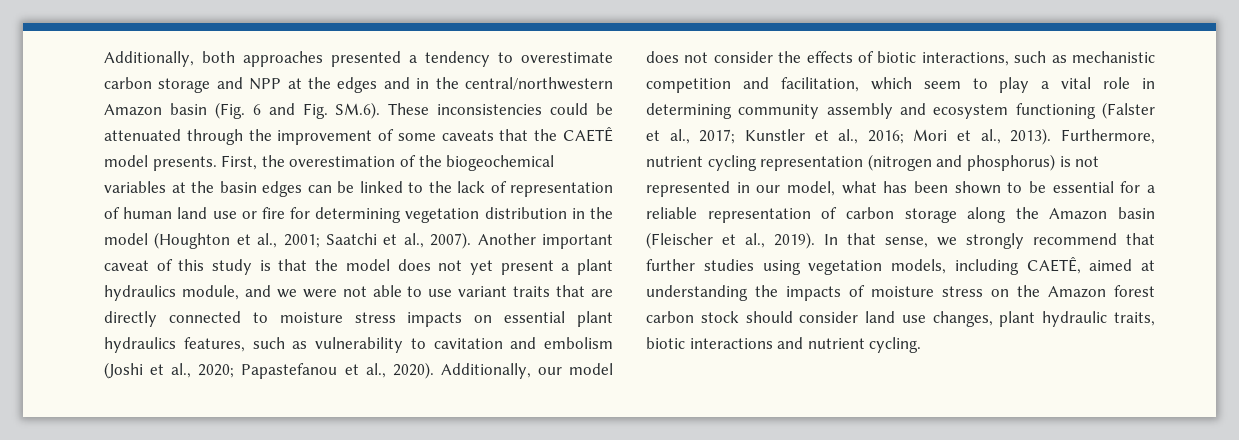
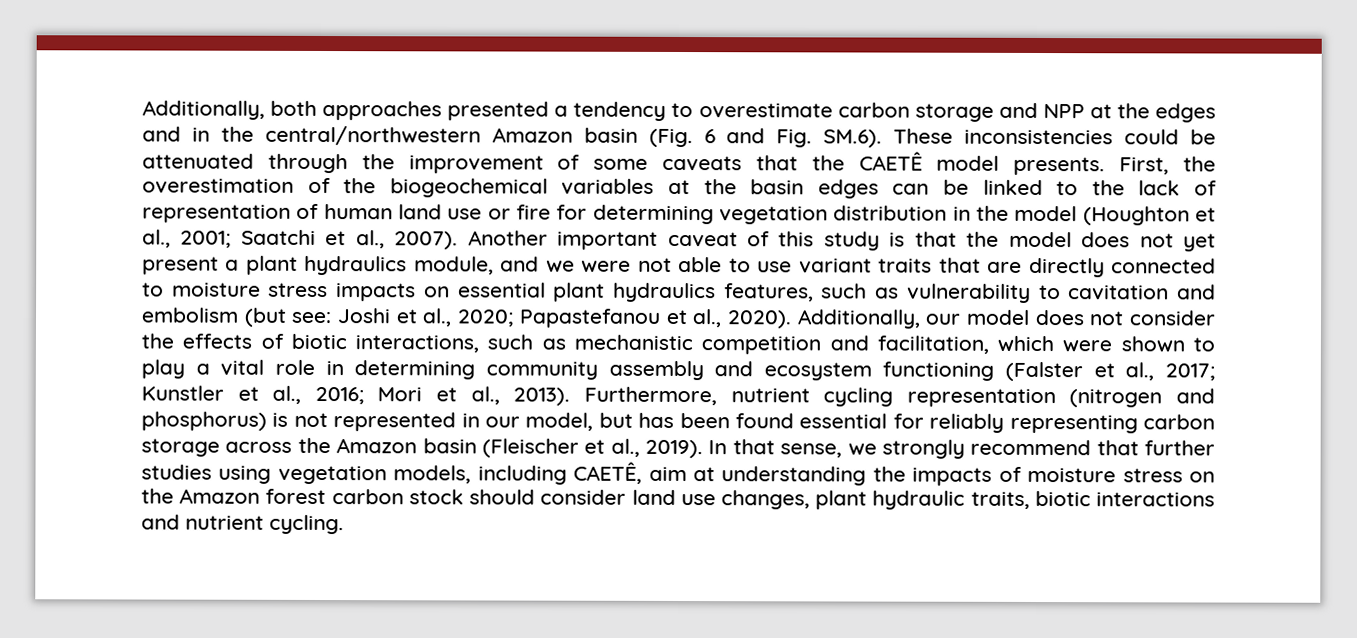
[104,362,143,379] (Joshi -> [243,307,392,327] (but see: Joshi
[923,81,961,89] seem -> [1062,336,1185,353] were shown
[841,181,877,194] what -> [598,412,633,428] but
[954,181,1155,194] [646,207,1007,223] shown to be essential for a reliable representation of carbon storage along -> [734,413,1215,434] [141,438,293,457] found essential for reliably representing carbon storage across
[1089,259,1133,271] aimed -> [648,466,687,482] aim

